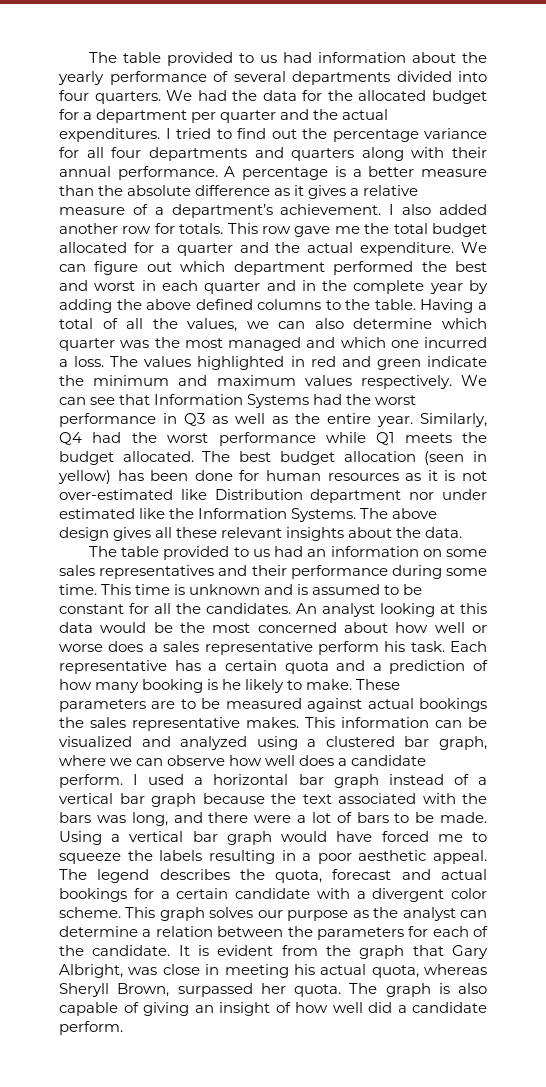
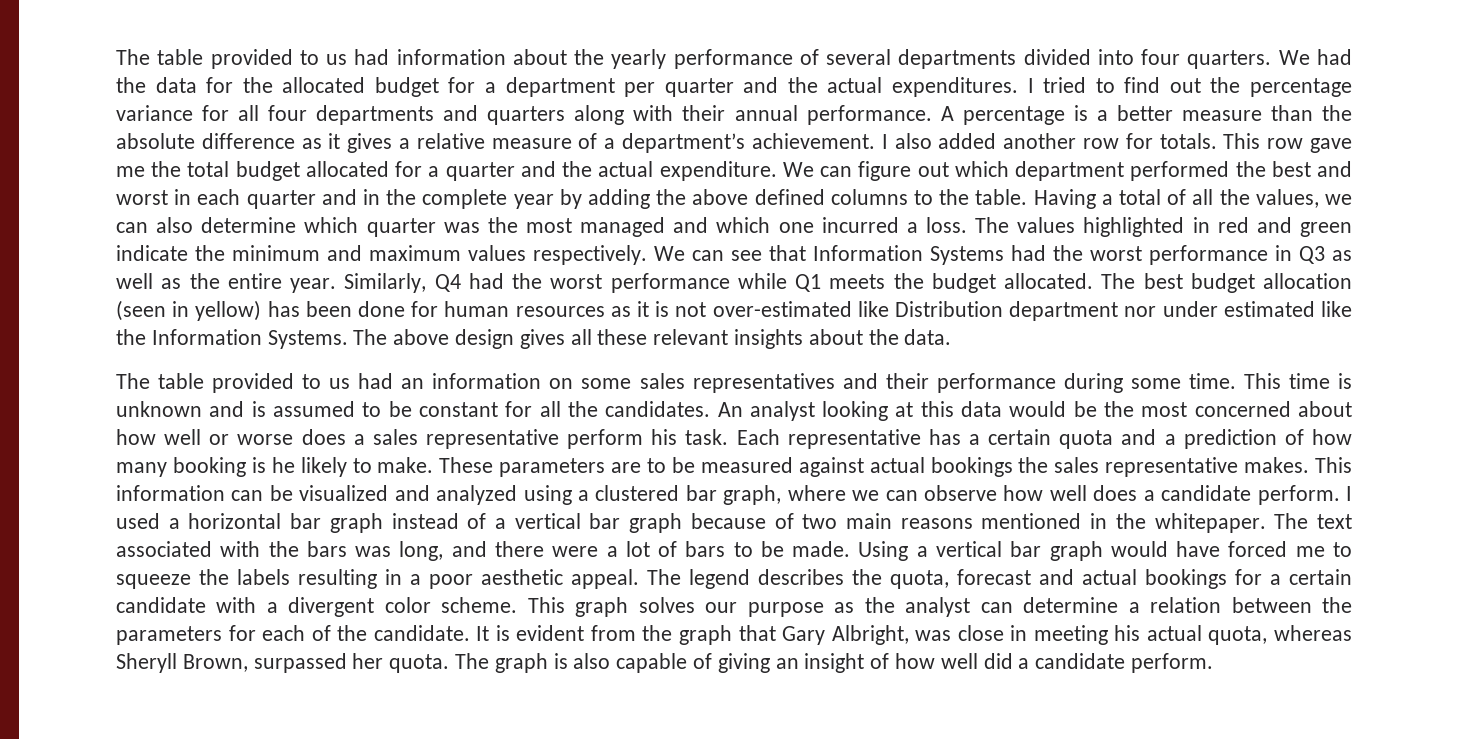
[271,793,296,804] the -> [774,513,1309,533] of two main reasons mentioned in the whitepaper. The

